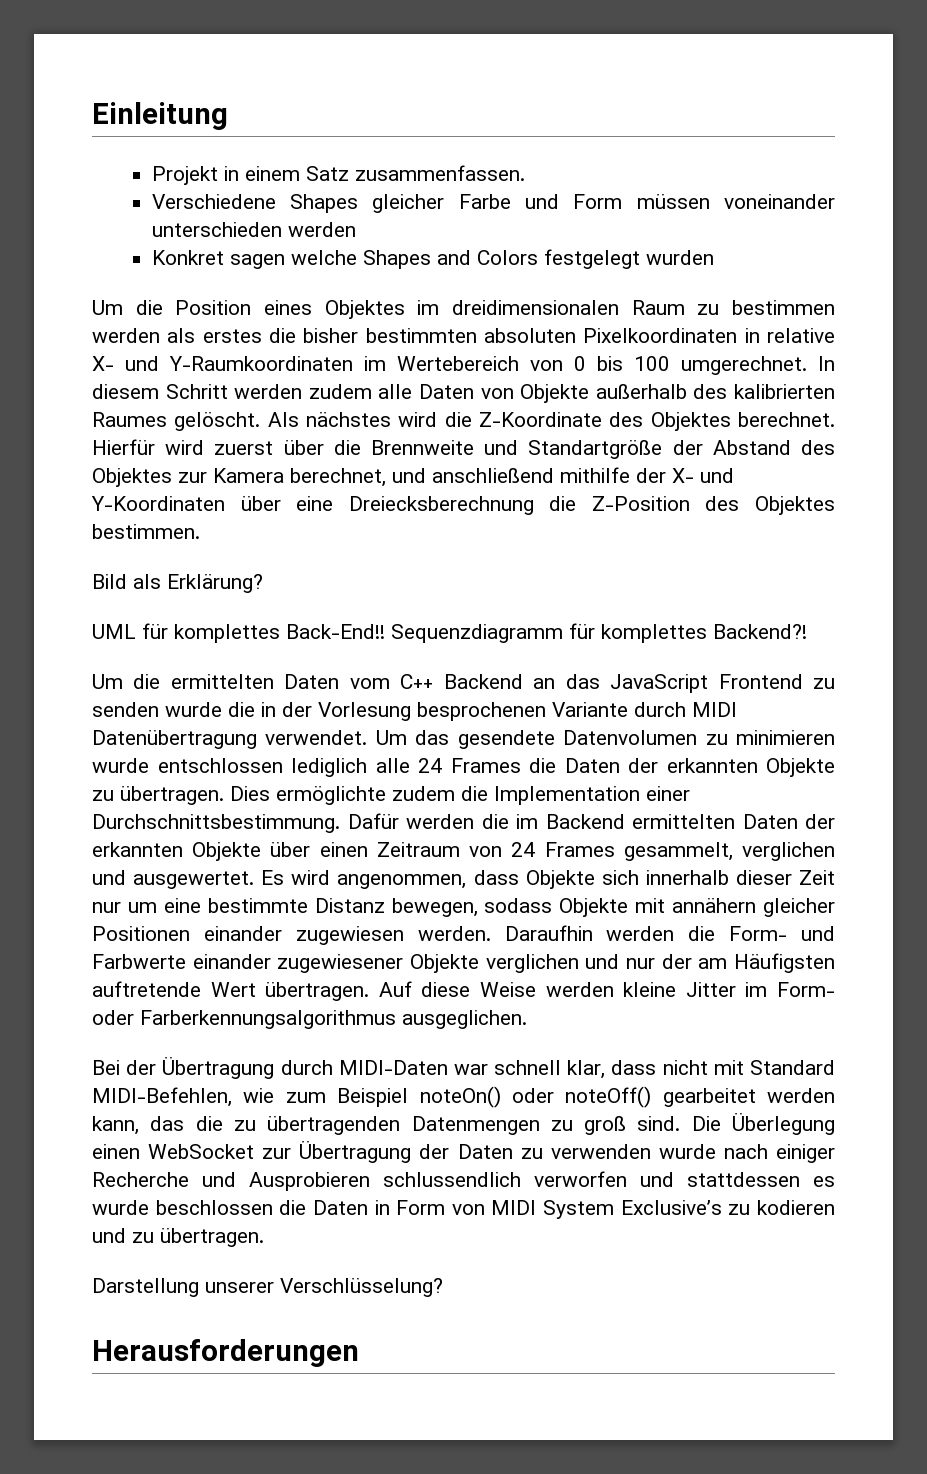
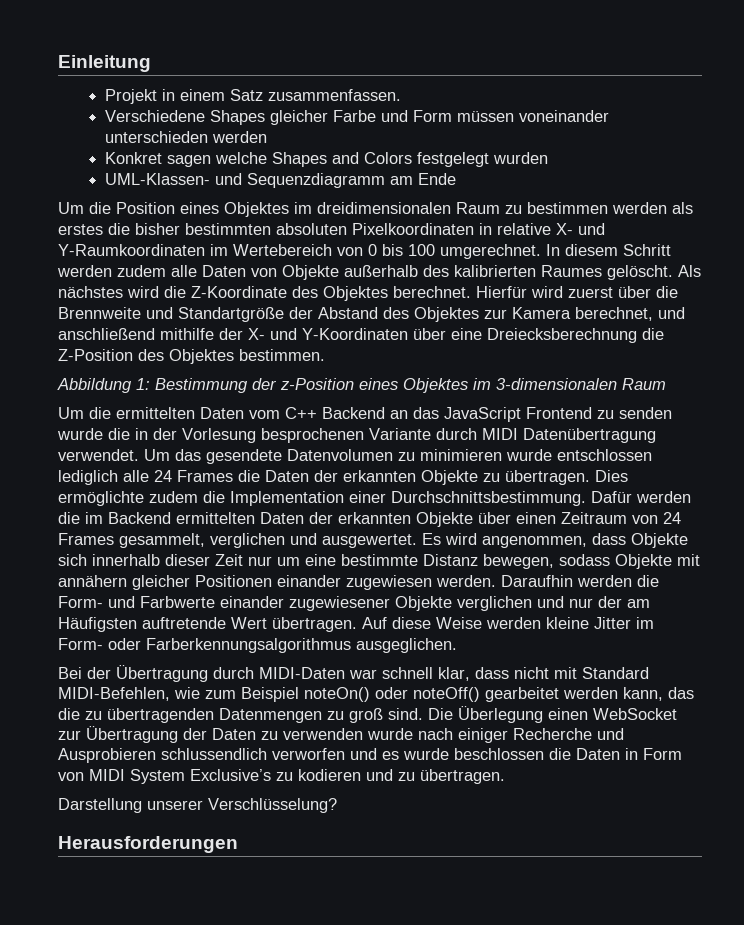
(714, 257) none -> [105,173,457,188] // UML-Klassen- und Sequenzdiagramm am Ende
[92,574,263,593] [92,623,807,643] Bild als Erklärung? // UML für komplettes Back-End!! Sequenzdiagramm für komplettes Backend?! -> [57,378,666,393] Abbildung 1: Bestimmung der z-Position eines Objektes im 3-dimensionalen Raum
[687,1172,800,1187] stattdessen -> (377, 754) none

